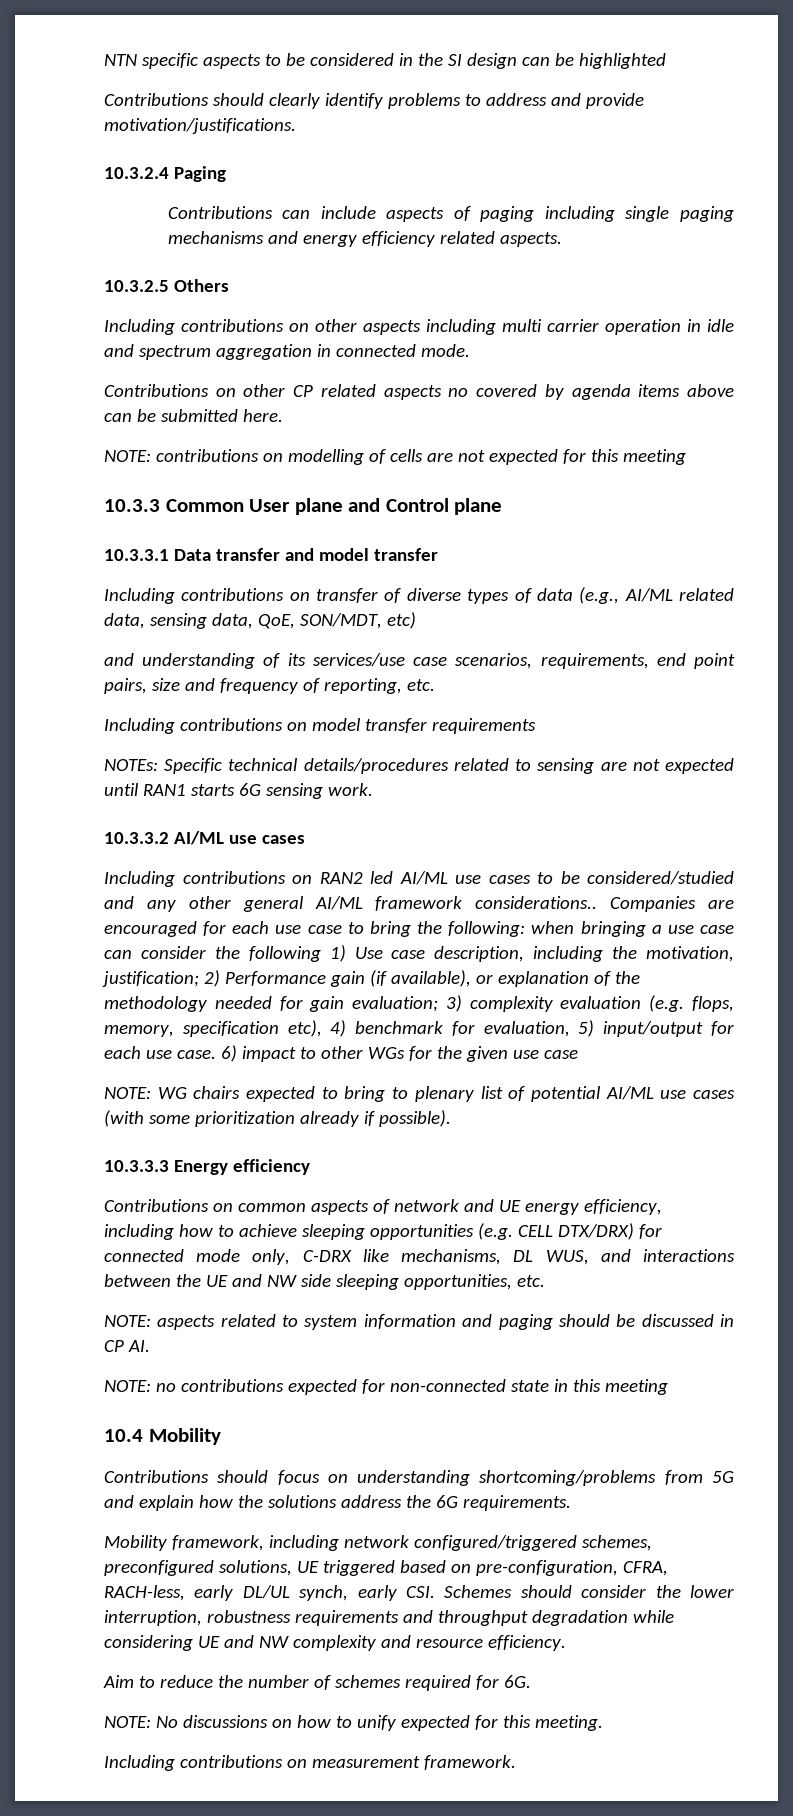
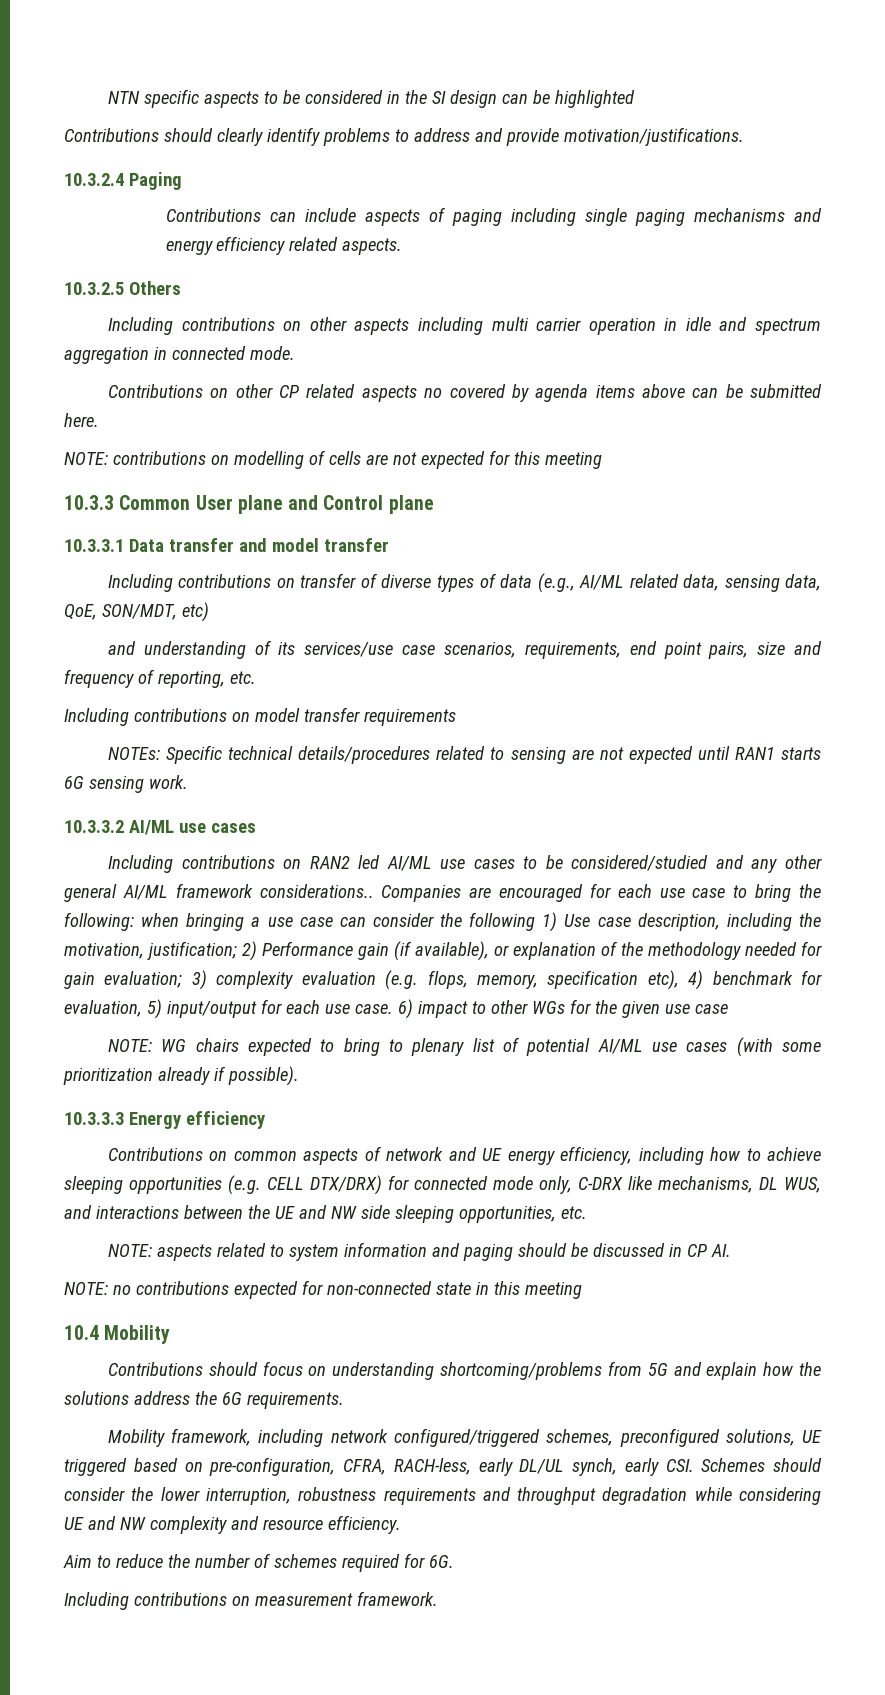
[104,1715,603,1731] // NOTE: No discussions on how to unify expected for this meeting. -> (454, 1561) none

